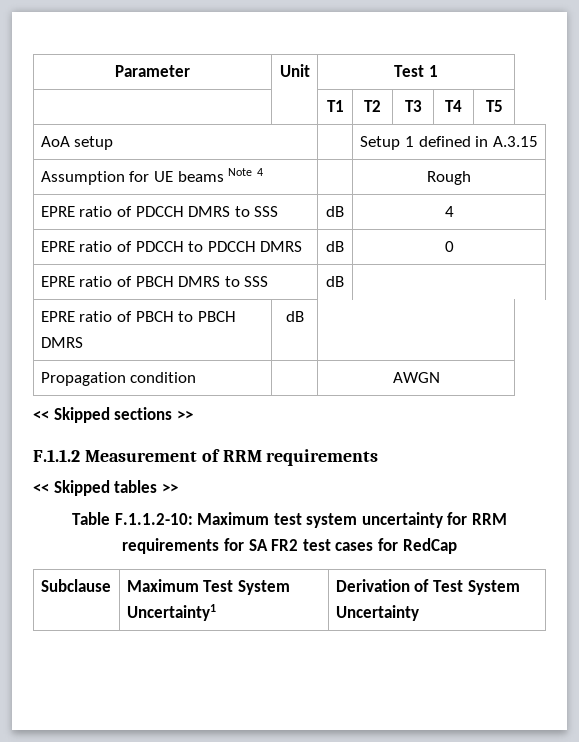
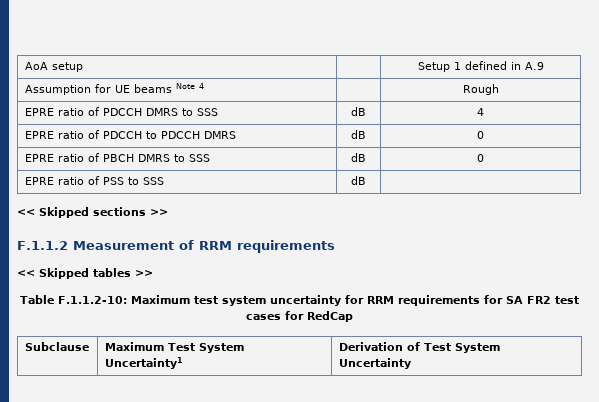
[115,65,190,77] [279,64,310,77] [394,65,438,77] [326,100,344,112] [364,100,381,112] [404,100,422,112] [445,100,462,112] [485,100,503,112] Parameter | Unit | Test 1 // | | T1 | T2 | T3 | T4 | T5 // -> (24, 66) none
[492,136,538,147] A.3.15 -> [524,62,544,70] A.9
[40,311,236,322] [40,337,83,348] [285,311,304,322] [40,372,197,386] [392,372,440,383] // EPRE ratio of PBCH to PBCH DMRS | dB | // Propagation condition | | AWGN -> [477,154,484,162] [24,176,164,185] [351,176,366,185] 0 // EPRE ratio of PSS to SSS | dB |

